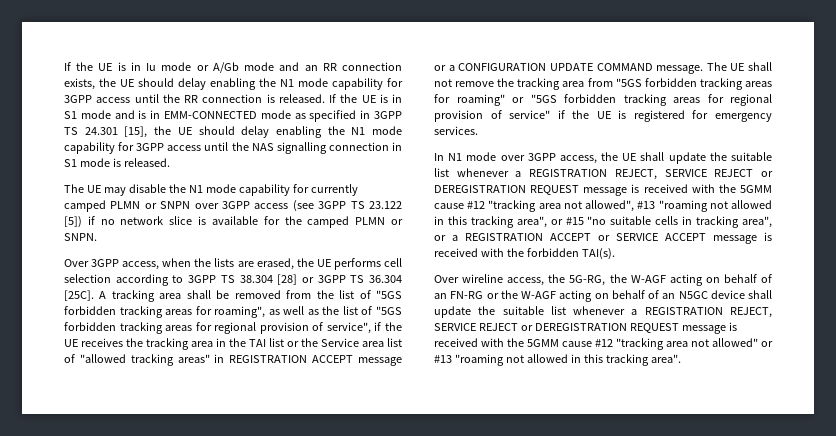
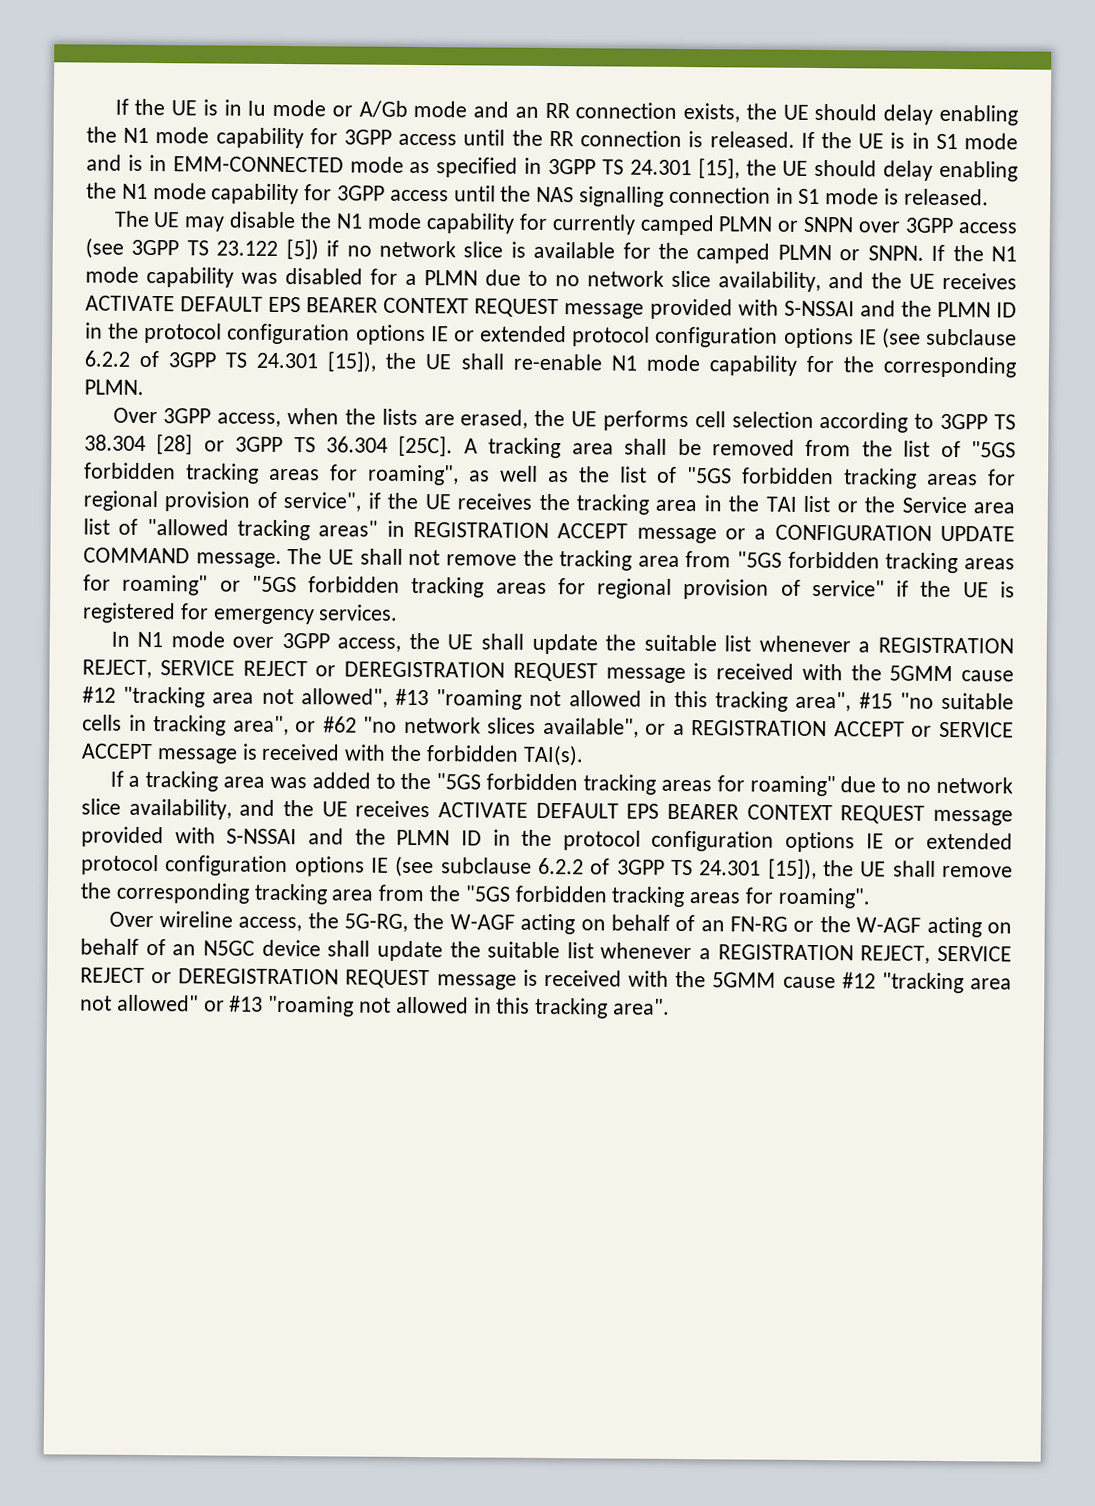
(97, 237) none -> [931,244,1018,262] [85,266,1017,293] [85,295,1018,320] [85,322,1017,349] [84,350,1017,378] [84,379,144,395] If the N1 mode capability was disabled for a PLMN due to no network slice availability, and the UE receives ACTIVATE DEFAULT EPS BEARER CONTEXT REQUEST message provided with S-NSSAI and the PLMN ID in the protocol configuration options IE or extended protocol configuration options IE (see subclause 6.2.2 of 3GPP TS 24.301 [15]), the UE shall re-enable N1 mode capability for the corresponding PLMN.
[550,219,563,225] or -> (852, 701) none
(446, 238) none -> [322,716,667,738] #62 "no network slices available", or
(615, 254) none -> [109,770,1013,797] [81,798,1013,826] [81,826,1013,853] [81,854,1014,881] [80,882,870,909] // If a tracking area was added to the "5GS forbidden tracking areas for roaming" due to no network slice availability, and the UE receives ACTIVATE DEFAULT EPS BEARER CONTEXT REQUEST message provided with S-NSSAI and the PLMN ID in the protocol configuration options IE or extended protocol configuration options IE (see subclause 6.2.2 of 3GPP TS 24.301 [15]), the UE shall remove the corresponding tracking area from the "5GS forbidden tracking areas for roaming".

